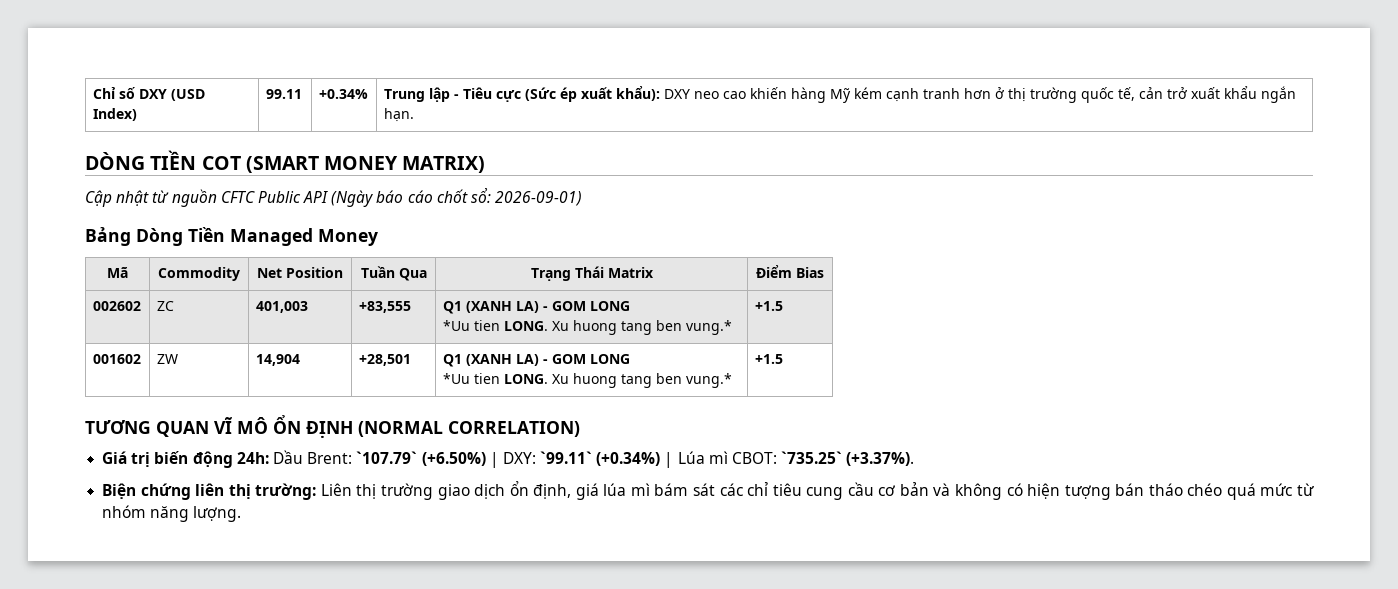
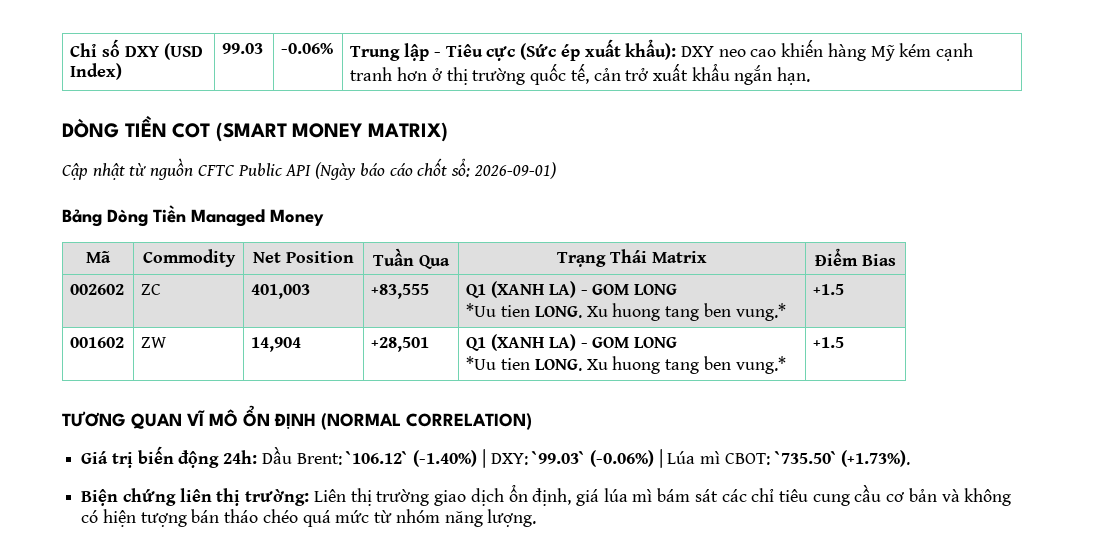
[265,89,302,99] [318,89,368,99] 99.11 | +0.34% -> [222,43,264,54] [281,42,334,54] 99.03 | -0.06%
[356,451,661,468] `107.79` (+6.50%) | DXY: `99.11` (+0.34%) -> [345,449,654,468] `106.12` (-1.40%) | DXY: `99.03` (-0.06%)
[781,451,915,466] `735.25` (+3.37%). -> [773,450,911,467] `735.50` (+1.73%).

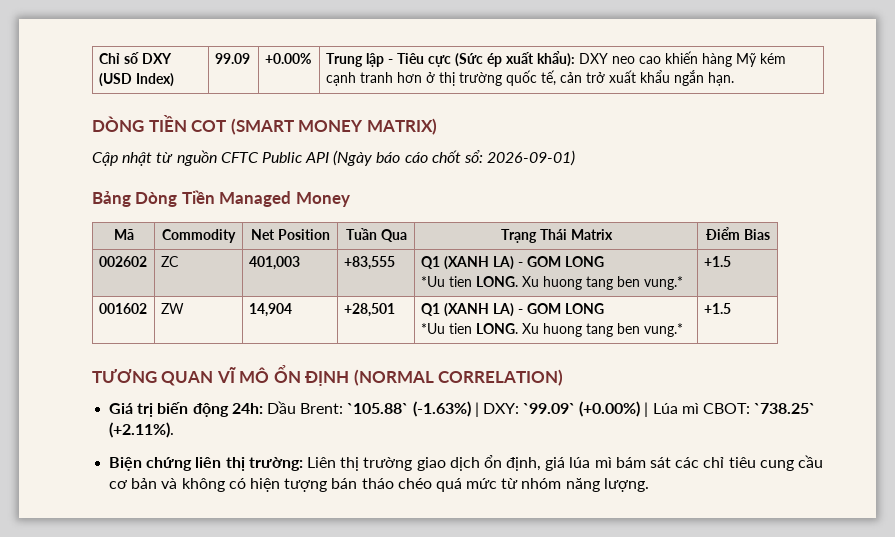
[222,43,264,54] [281,42,334,54] 99.03 | -0.06% -> [214,53,250,64] [264,53,311,64] 99.09 | +0.00%
[345,449,654,468] `106.12` (-1.40%) | DXY: `99.03` (-0.06%) -> [347,401,641,417] `105.88` (-1.63%) | DXY: `99.09` (+0.00%)
[773,450,911,467] `735.50` (+1.73%). -> [754,403,816,414] [109,422,175,438] `738.25` (+2.11%).

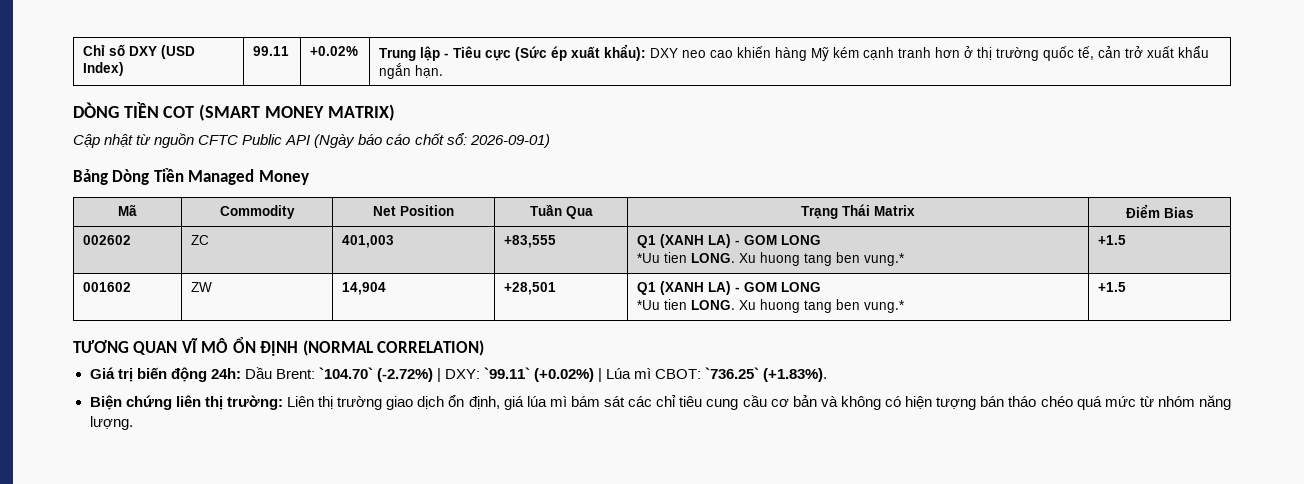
[214,53,250,64] [264,53,311,64] 99.09 | +0.00% -> [252,46,289,56] [309,46,358,56] 99.11 | +0.02%
[347,401,641,417] `105.88` (-1.63%) | DXY: `99.09` (+0.00%) -> [318,367,595,382] `104.70` (-2.72%) | DXY: `99.11` (+0.02%)
[754,403,816,414] [109,422,175,438] `738.25` (+2.11%). -> [705,367,828,382] `736.25` (+1.83%).

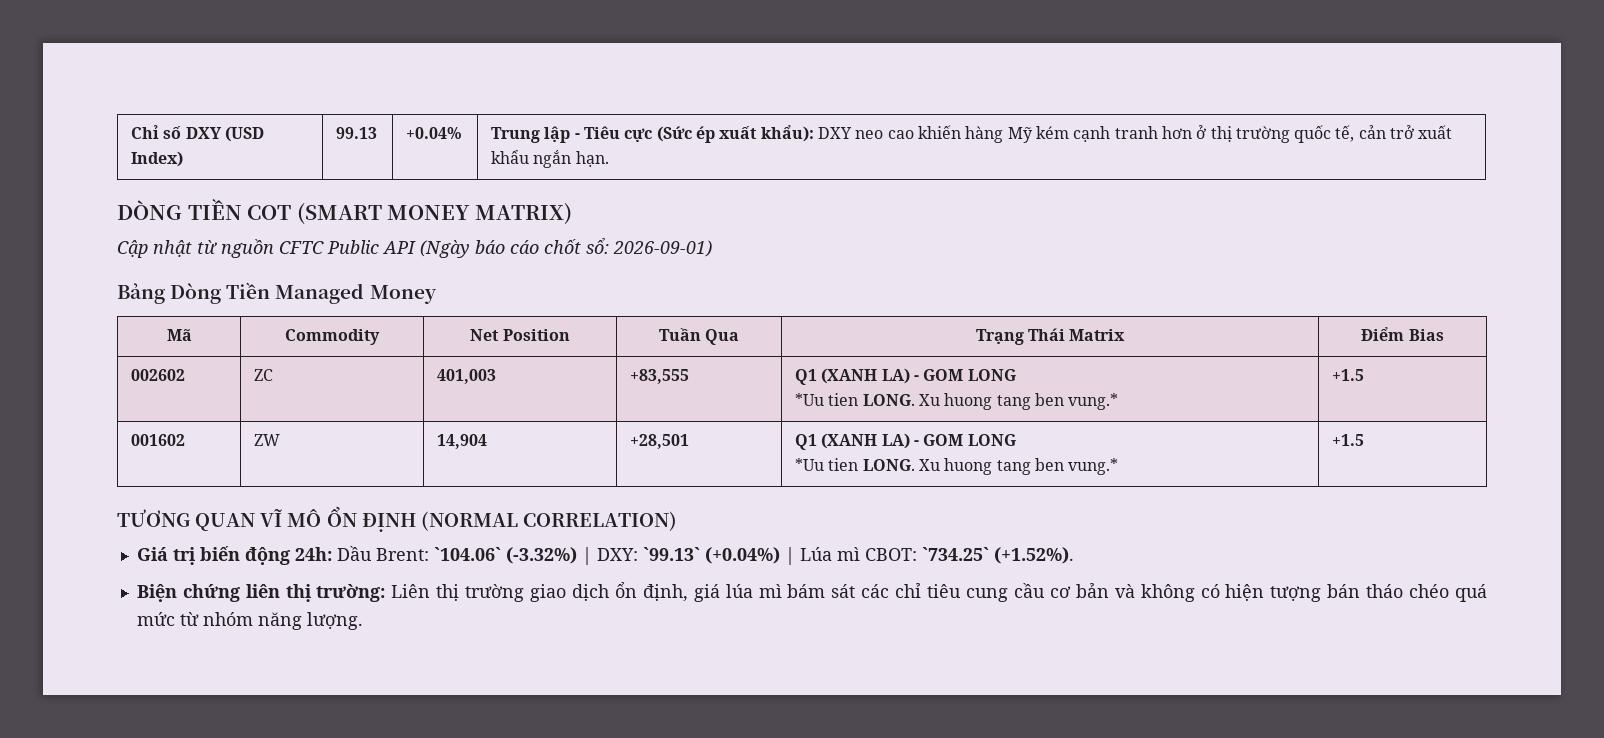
[252,46,289,56] [309,46,358,56] 99.11 | +0.02% -> [336,127,378,139] [406,127,463,139] 99.13 | +0.04%
[318,367,595,382] `104.70` (-2.72%) | DXY: `99.11` (+0.02%) -> [433,547,780,565] `104.06` (-3.32%) | DXY: `99.13` (+0.04%)
[705,367,828,382] `736.25` (+1.83%). -> [921,547,1074,564] `734.25` (+1.52%).

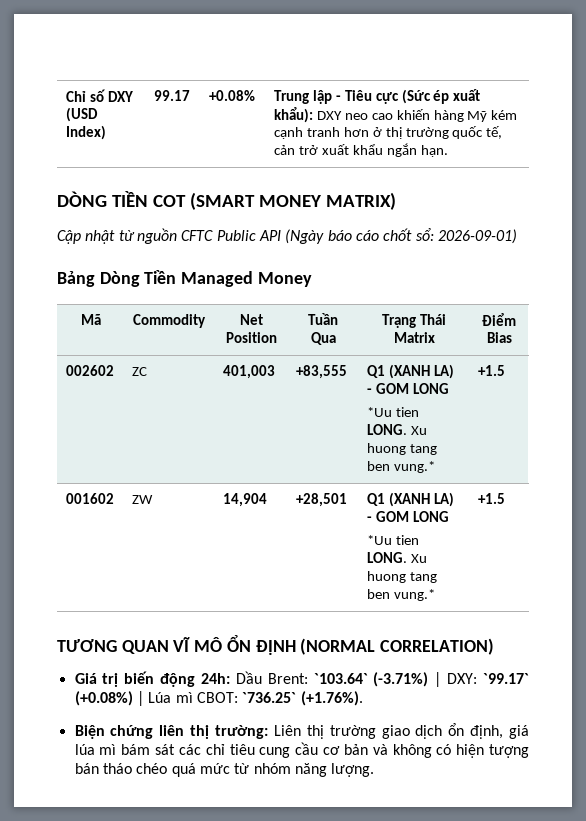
[336,127,378,139] [406,127,463,139] 99.13 | +0.04% -> [153,90,190,101] [208,90,255,101] 99.17 | +0.08%
[433,547,780,565] `104.06` (-3.32%) | DXY: `99.13` (+0.04%) -> [313,672,529,687] [74,691,133,706] `103.64` (-3.71%) | DXY: `99.17` (+0.08%)
[921,547,1074,564] `734.25` (+1.52%). -> [242,691,363,706] `736.25` (+1.76%).

